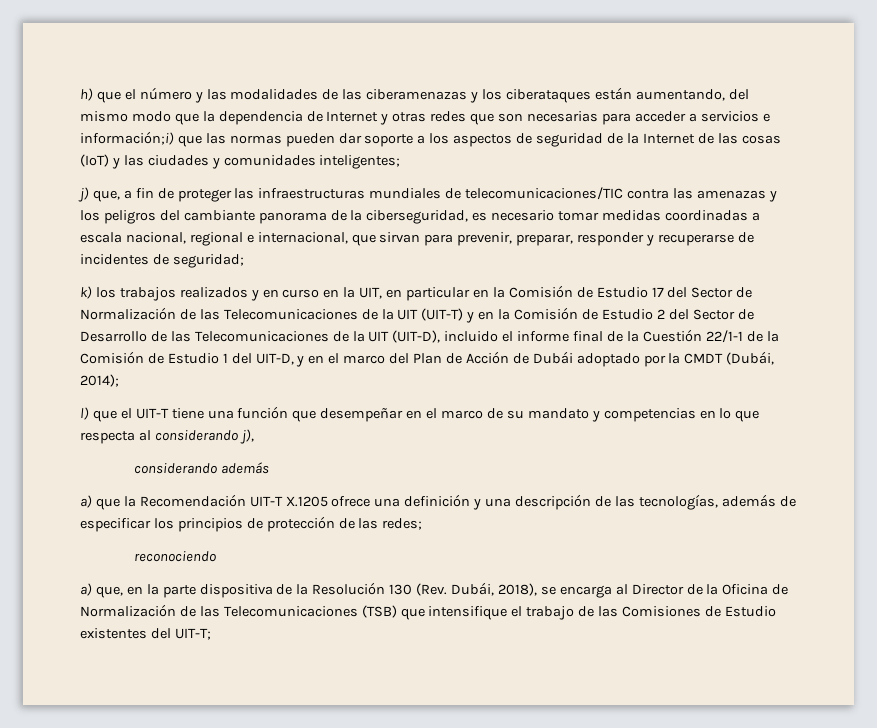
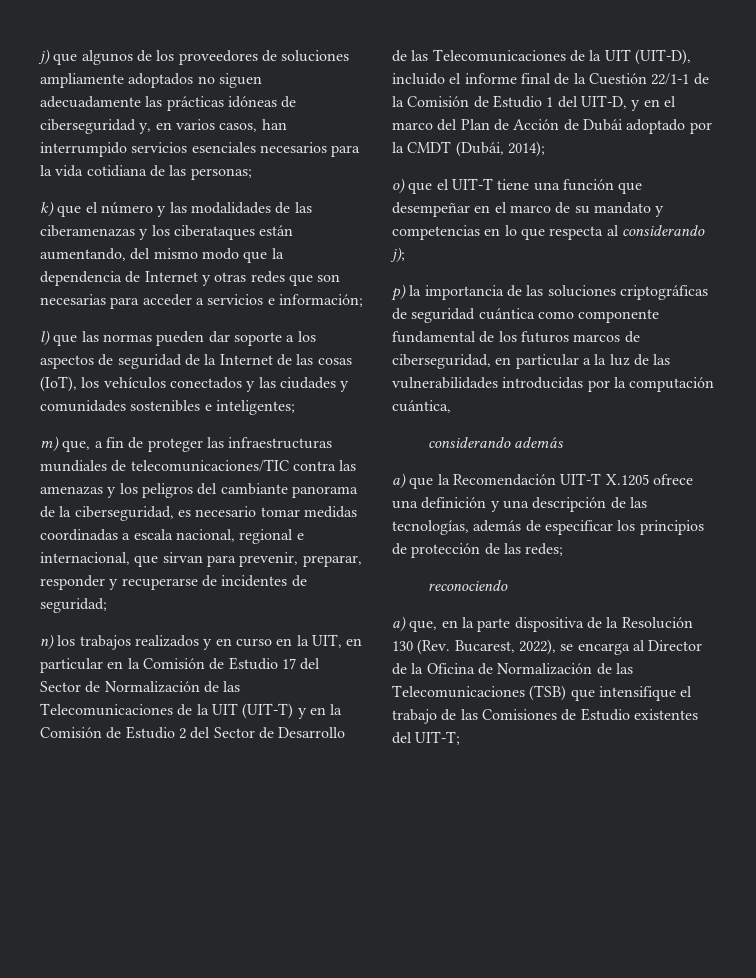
[80,88,93,101] h) -> [38,49,350,65] [40,73,262,88] [40,96,297,111] [40,119,287,134] [40,142,361,157] [40,165,252,180] [40,201,54,217] j) que algunos de los proveedores de soluciones ampliamente adoptados no siguen adecuadamente las prácticas idóneas de ciberseguridad y, en varios casos, han interrumpido servicios esenciales necesarios para la vida cotidiana de las personas; // k)
[80,131,174,145] información;i) -> [278,294,363,307] [40,330,50,346] información; // l)
[80,154,109,167] (IoT) -> [40,376,242,392] (IoT), los vehículos conectados
(316, 160) none -> [130,400,212,412] sostenibles e
[78,187,89,202] j) -> [40,436,59,452] m)
[80,286,92,299] k) -> [40,634,54,650] n)
[80,407,89,420] l) -> [392,178,405,194] o)
[239,429,254,444] j), -> [390,247,405,263] [391,284,708,301] [392,308,660,323] [392,331,640,343] [392,354,671,369] [392,377,715,392] [392,400,451,413] j); // p) la importancia de las soluciones criptográficas de seguridad cuántica como componente fundamental de los futuros marcos de ciberseguridad, en particular a la luz de las vulnerabilidades introducidas por la computación cuántica,
[451,582,537,596] Dubái, 2018), -> [454,639,556,655] Bucarest, 2022),

